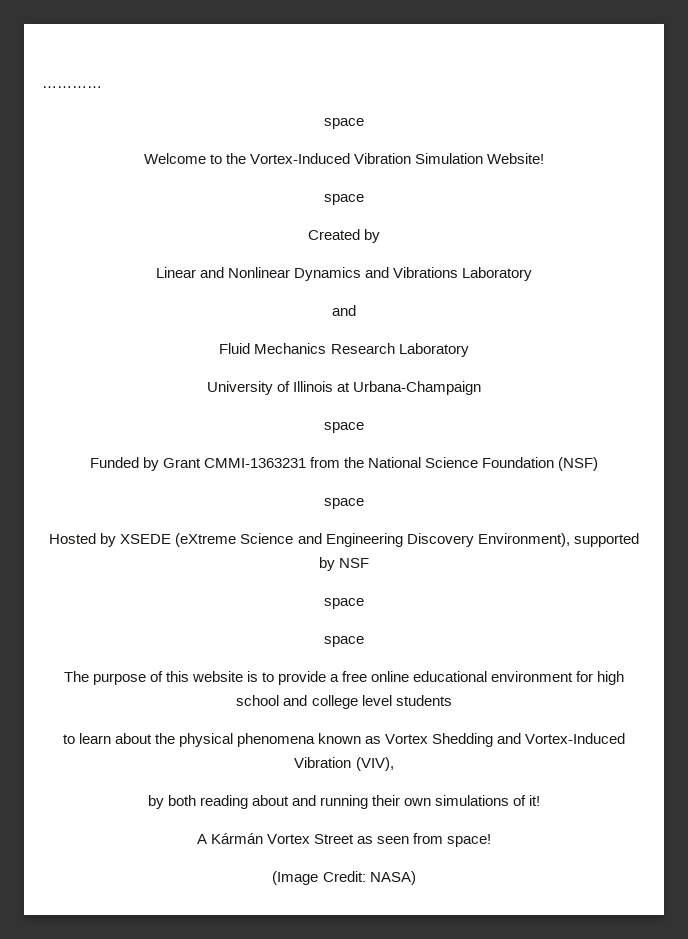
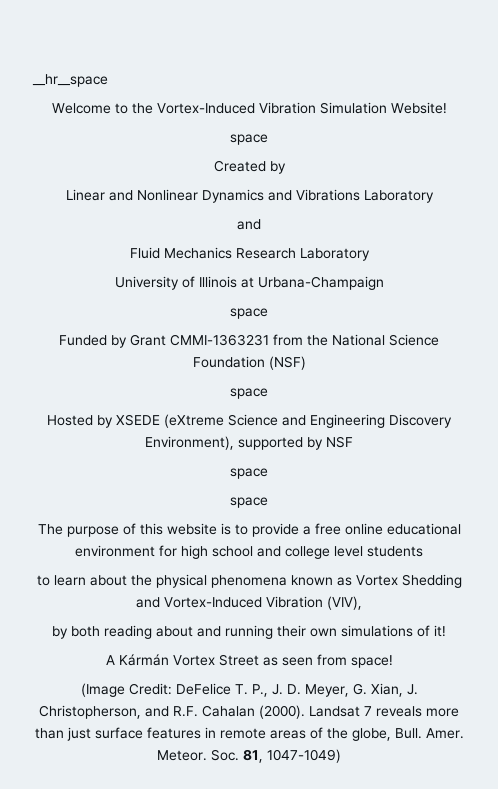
[42,86,102,88] [324,118,364,129] ………… // space -> [32,74,108,87] __hr__space
[369,871,416,885] NASA) -> [175,683,418,697] [39,705,459,719] [34,727,464,741] [157,749,341,763] DeFelice T. P., J. D. Meyer, G. Xian, J. Christopherson, and R.F. Cahalan (2000). Landsat 7 reveals more than just surface features in remote areas of the globe, Bull. Amer. Meteor. Soc. 81, 1047-1049)

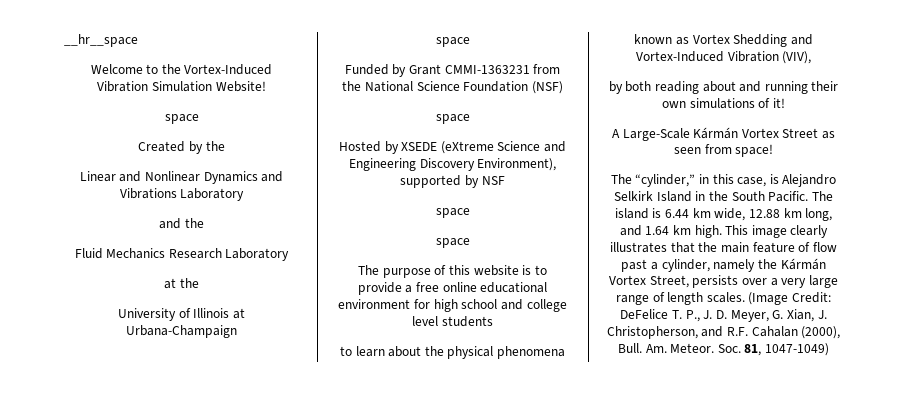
(286, 167) none -> [205,141,225,151] the
(261, 224) none -> [184,218,204,228] the
(370, 254) none -> [164,278,199,289] // at the
(115, 660) none -> [622,128,690,141] Large-Scale
(393, 661) none -> [610,174,837,187] [614,191,833,202] [614,208,833,221] [619,225,829,238] [610,242,837,253] [621,258,826,272] [609,275,838,288] [615,292,745,305] The “cylinder,” in this case, is Alejandro Selkirk Island in the South Pacific. The island is 6.44 km wide, 12.88 km long, and 1.64 km high. This image clearly illustrates that the main feature of flow past a cylinder, namely the Kármán Vortex Street, persists over a very large range of length scales.
[259,705,459,719] [34,727,464,741] (2000). Landsat 7 reveals more than just surface features in remote areas of the globe, Bull. Amer. -> [801,326,841,339] [617,343,667,353] (2000), Bull. Am.

